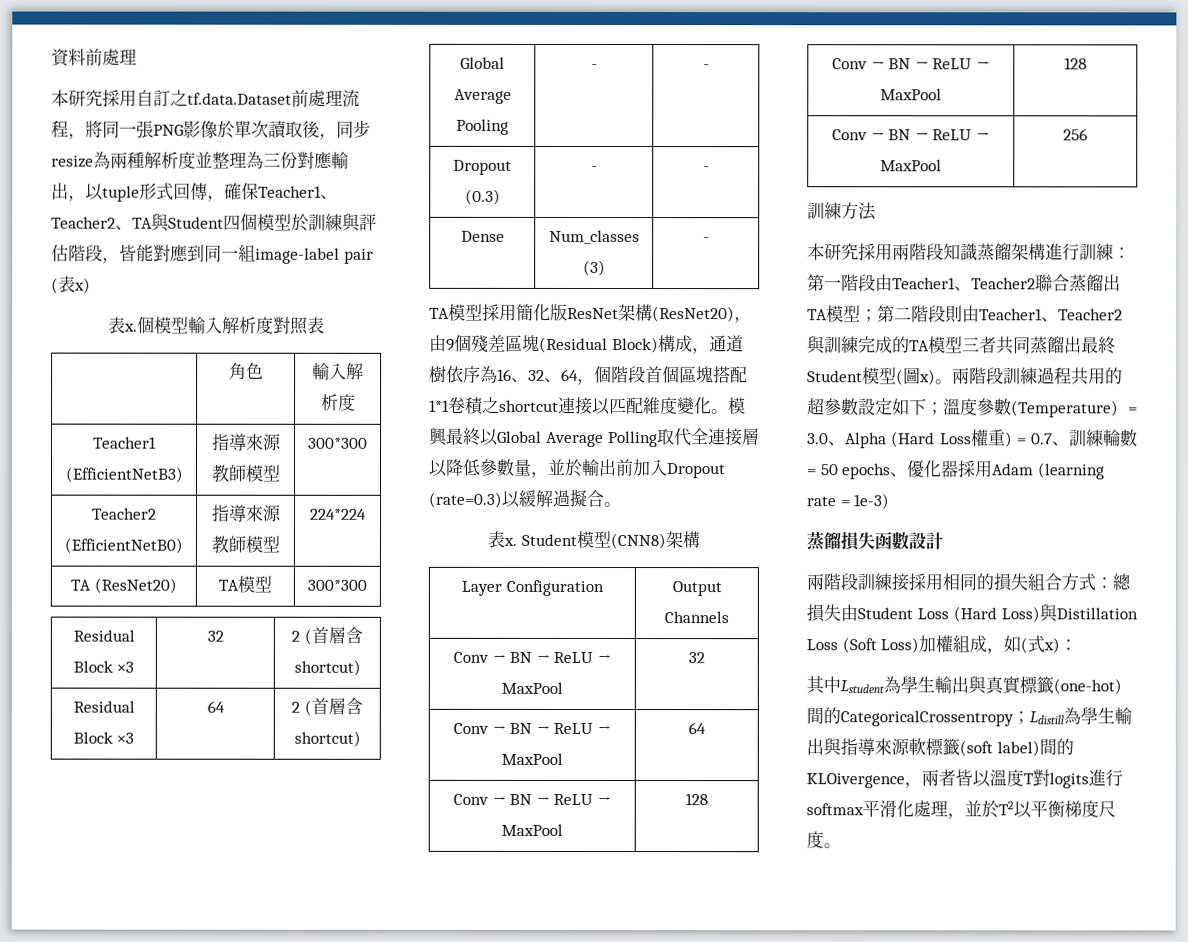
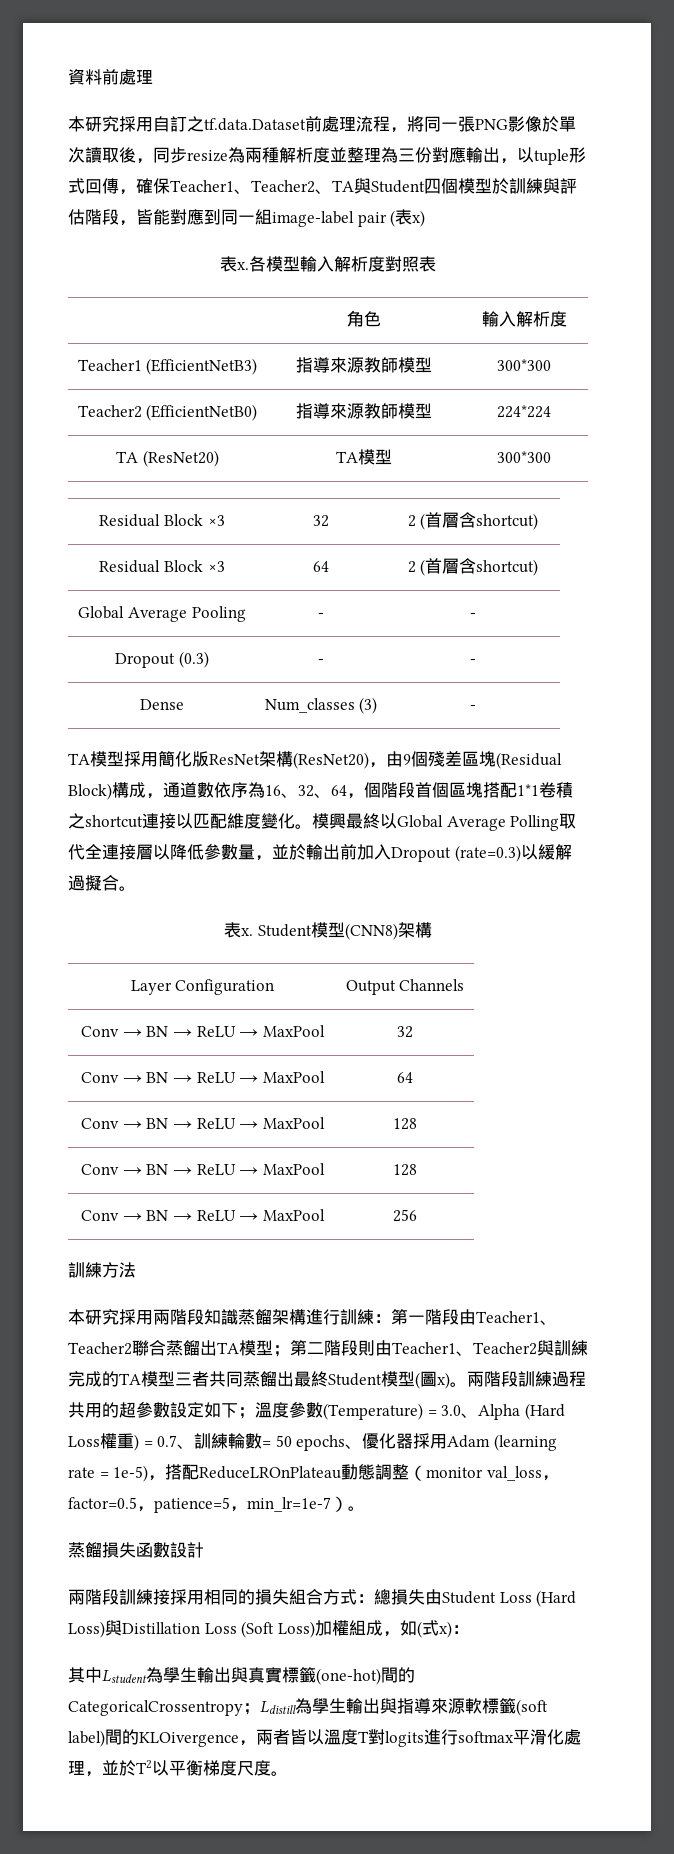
[137,316,155,334] 個 -> [249,256,266,272] 各
[429,365,447,383] 樹 -> [197,782,214,798] 數
[853,493,890,510] 1e-3) -> [113,1464,559,1482] [68,1496,365,1513] 1e-5)，搭配ReduceLROnPlateau動態調整（monitor val_loss，factor=0.5，patience=5，min_lr=1e-7）。

